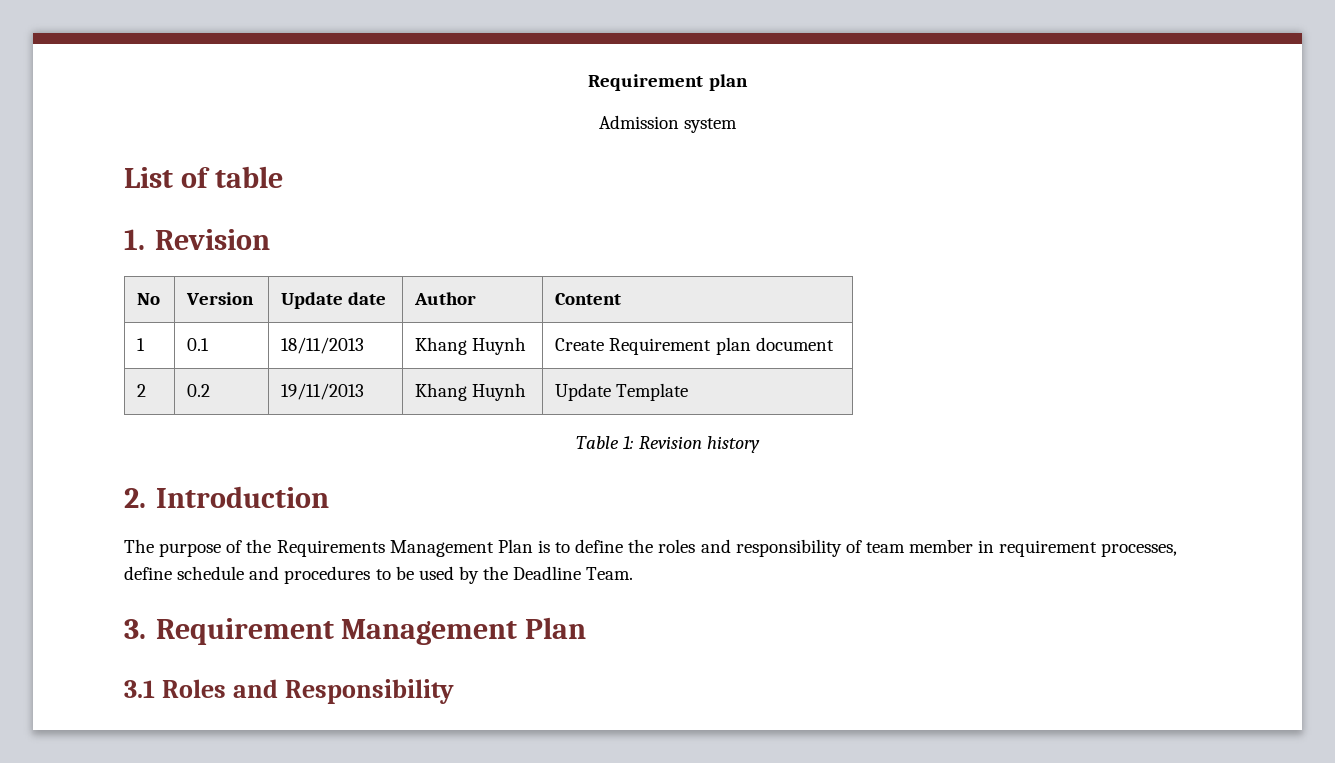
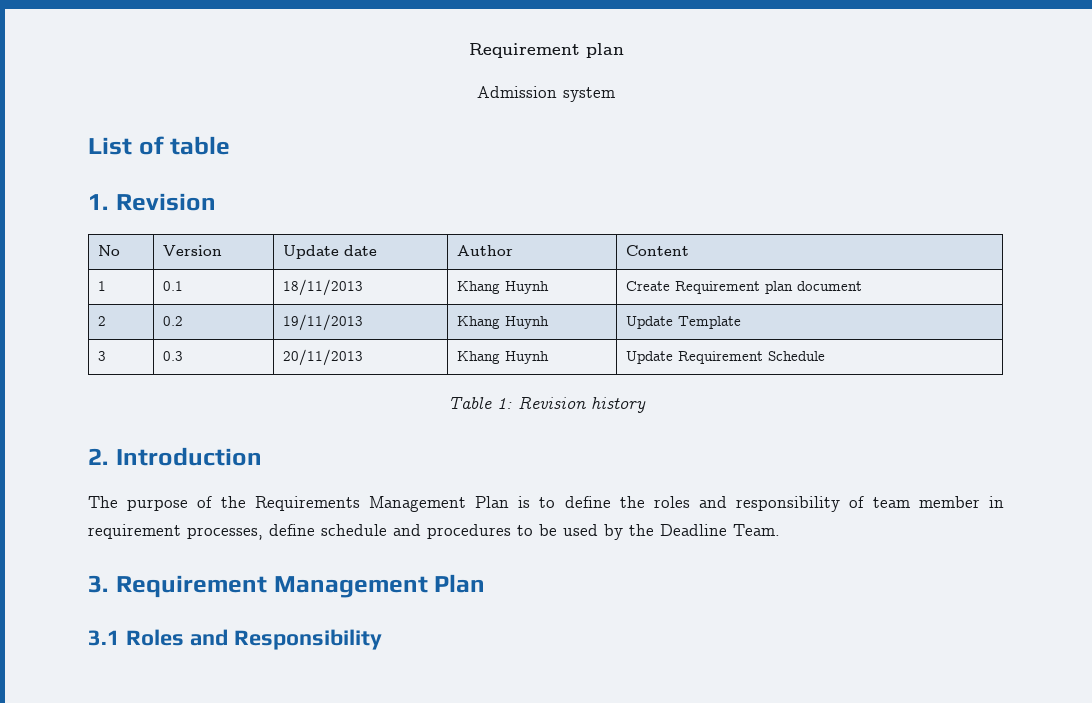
(689, 392) none -> [98,351,107,361] [163,351,184,361] [283,349,364,366] [457,351,550,364] [626,351,826,364] // 3 | 0.3 | 20/11/2013 | Khang Huynh | Update Requirement Schedule

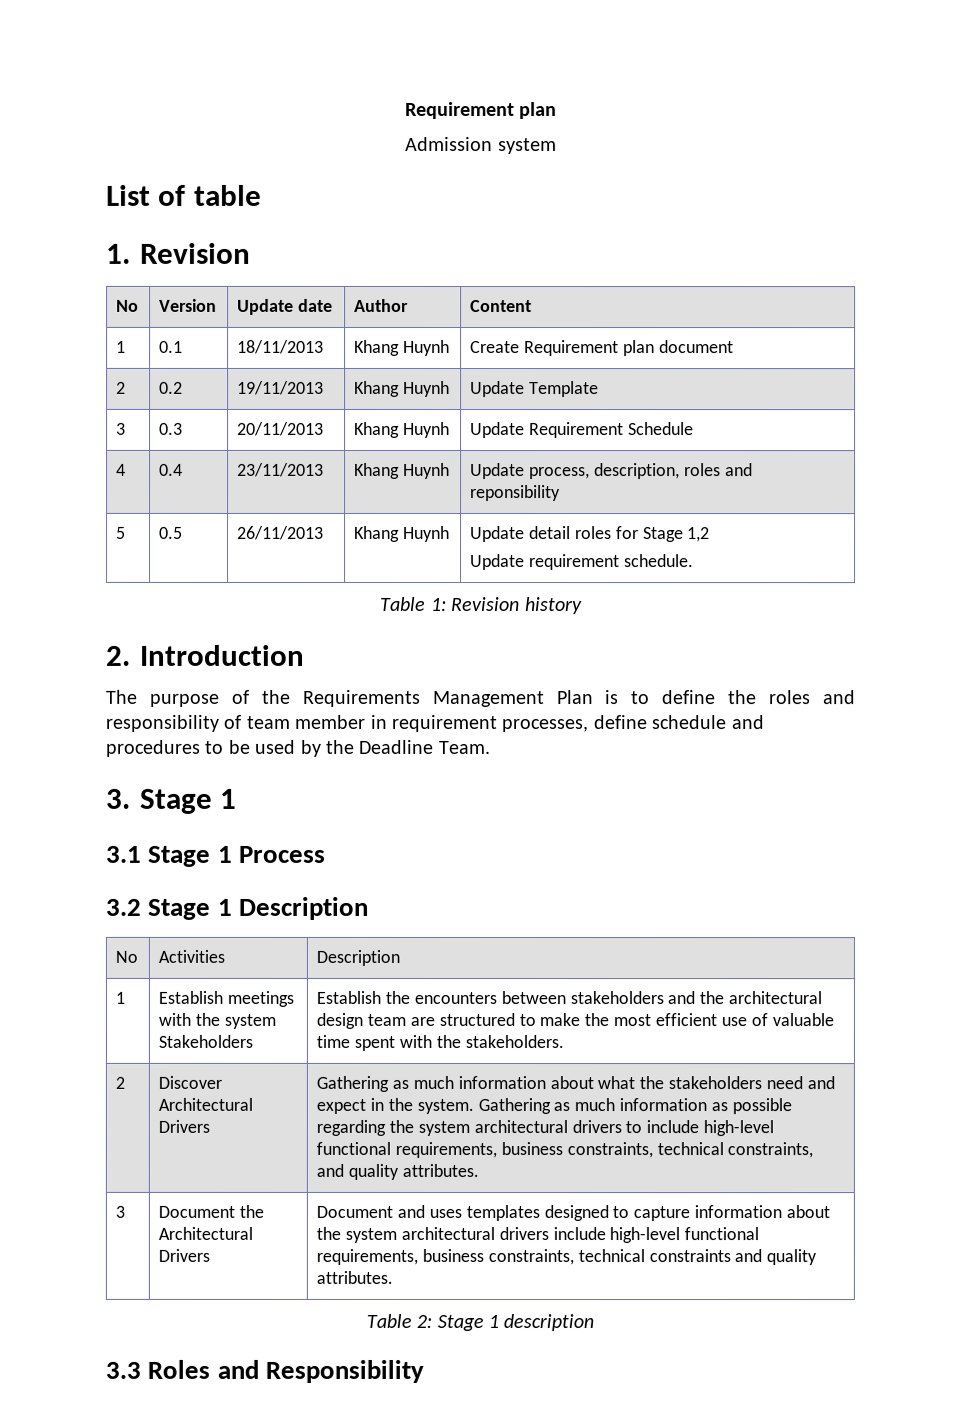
(826, 356) none -> [116,463,127,476] [159,463,184,476] [237,462,325,477] [354,462,451,479] [470,462,753,480] [470,484,562,502] [116,526,127,539] [159,526,184,539] [237,525,325,540] [354,525,451,542] [470,525,711,543] [470,553,694,571] // 4 | 0.4 | 23/11/2013 | Khang Huynh | Update process, description, roles and reponsibility // 5 | 0.5 | 26/11/2013 | Khang Huynh | Update detail roles for Stage 1,2 // Update requirement schedule.
[116,574,486,598] [88,630,120,646] Requirement Management Plan // 3.1 -> [139,788,237,814] [105,845,325,867] [105,896,368,920] [115,950,139,963] [158,949,226,963] [316,949,401,966] [115,991,126,1004] [158,990,295,1007] [158,1012,276,1029] [158,1034,254,1048] [316,990,823,1005] [316,1012,834,1029] [316,1034,564,1051] [115,1076,126,1089] [158,1075,223,1089] [158,1097,254,1111] [158,1119,211,1133] [316,1075,835,1092] [316,1097,792,1115] [316,1119,775,1137] [316,1141,814,1159] [316,1163,479,1180] [115,1205,126,1218] [158,1204,265,1218] [158,1226,254,1240] [158,1248,211,1262] [316,1204,831,1222] [316,1226,760,1244] [316,1248,818,1266] [316,1270,394,1284] [365,1313,595,1332] [105,1361,141,1379] Stage 1 // 3.1 Stage 1 Process // 3.2 Stage 1 Description // No | Activities | Description // 1 | Establish meetings with the system Stakeholders | Establish the encounters between stakeholders and the architectural design team are structured to make the most efficient use of valuable time spent with the stakeholders. // 2 | Discover Architectural Drivers | Gathering as much information about what the stakeholders need and expect in the system. Gathering as much information as possible regarding the system architectural drivers to include high-level functional requirements, business constraints, technical constraints, and quality attributes. // 3 | Document the Architectural Drivers | Document and uses templates designed to capture information about the system architectural drivers include high-level functional requirements, business constraints, technical constraints and quality attributes. // Table 2: Stage 1 description // 3.3

